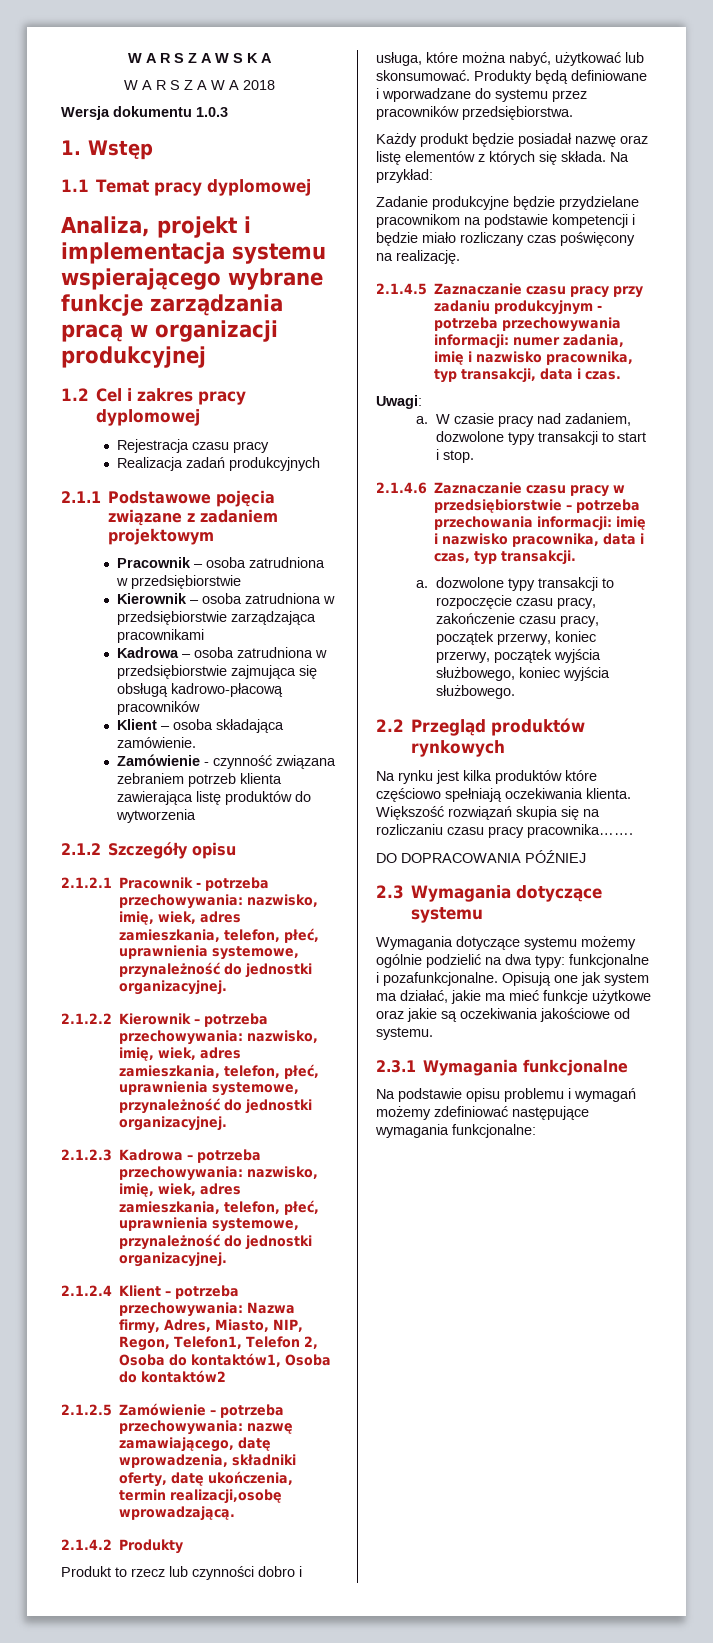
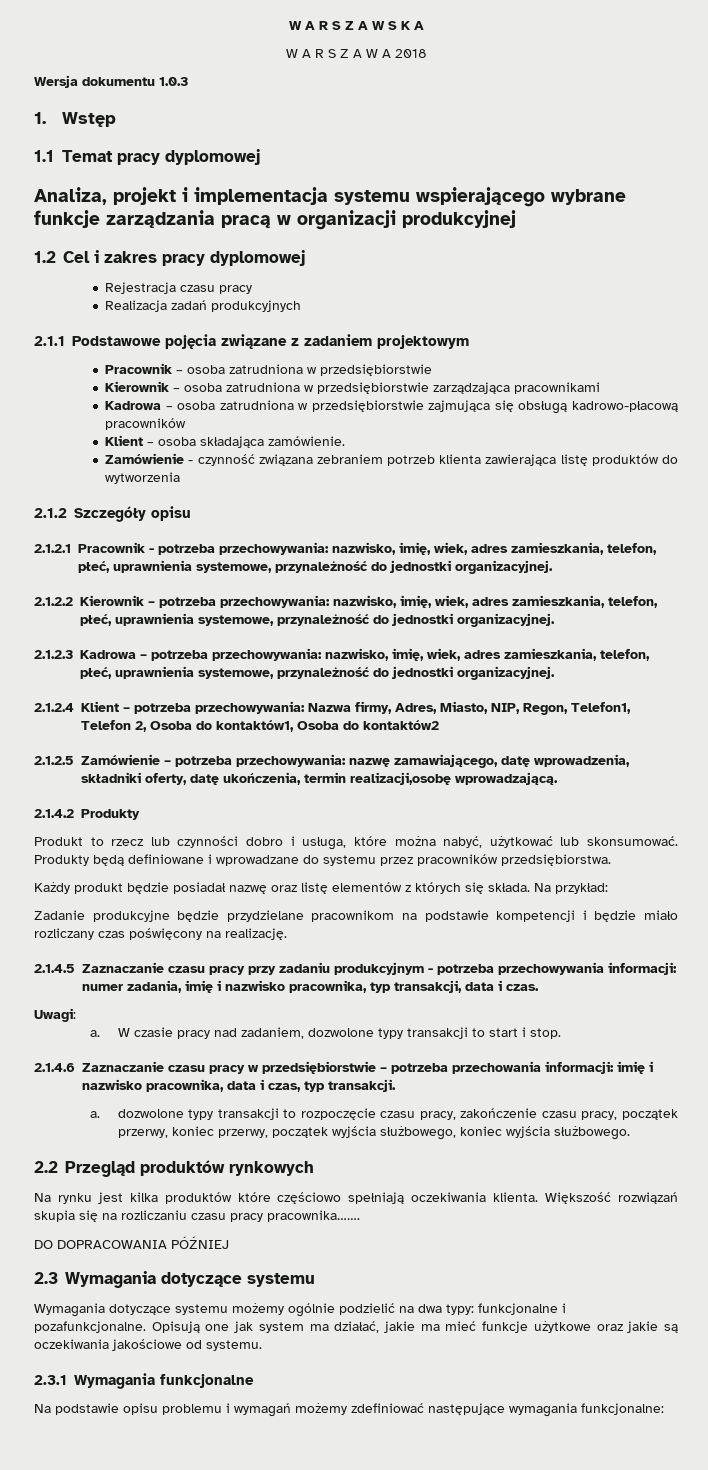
[382,88,471,102] wporwadzane -> [216,855,299,866] wprowadzane

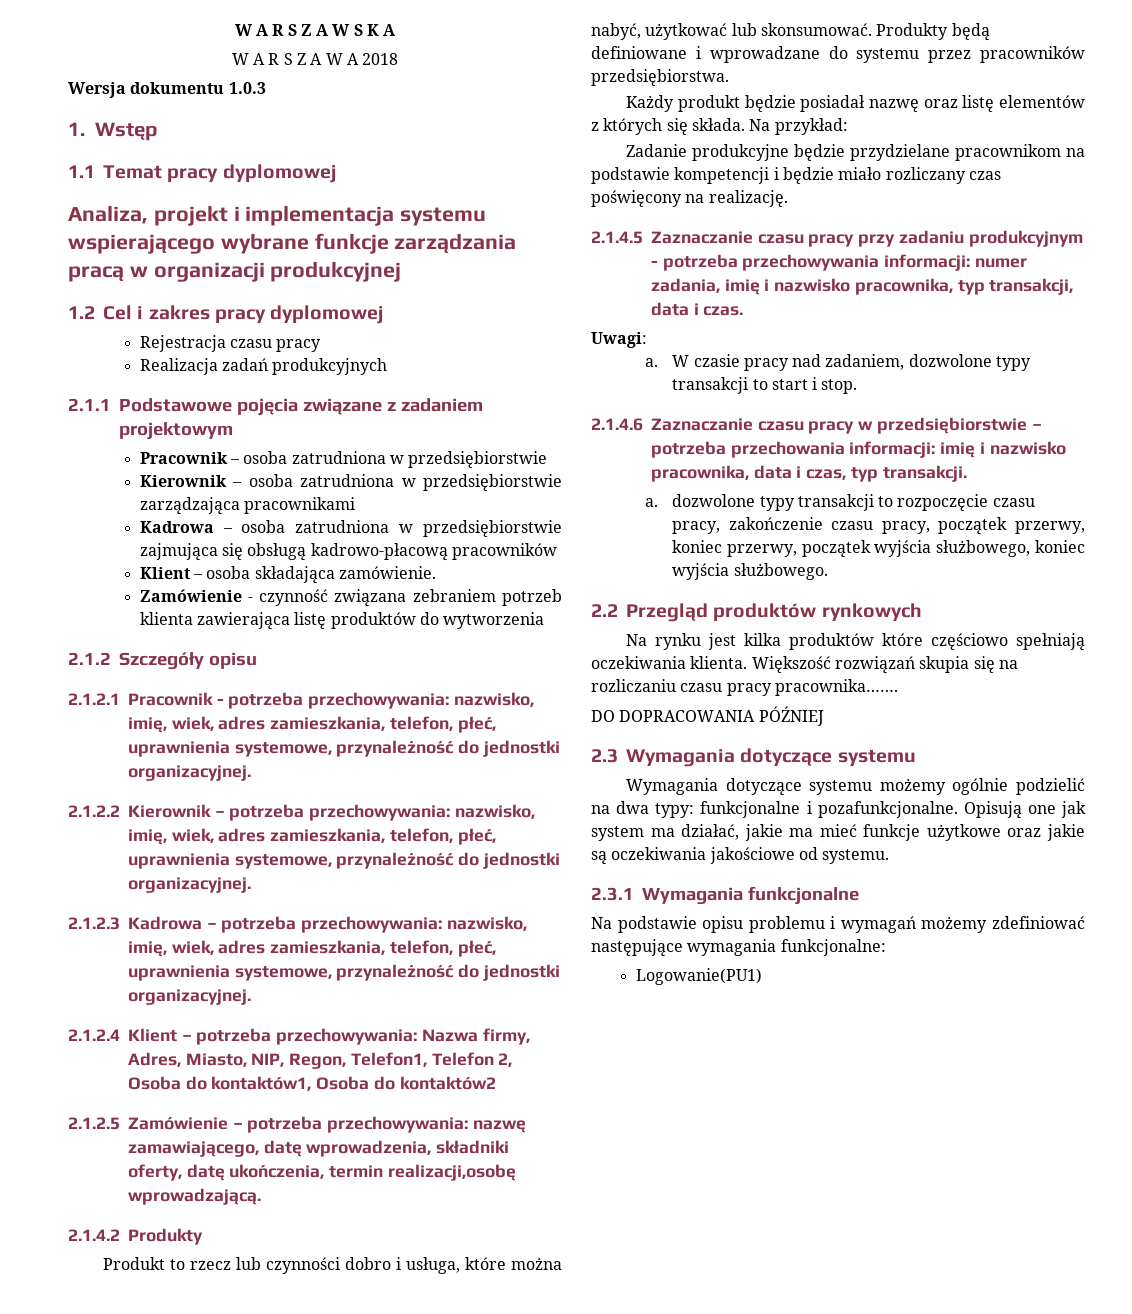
(664, 1409) none -> [635,968,762,985] // Logowanie(PU1)

